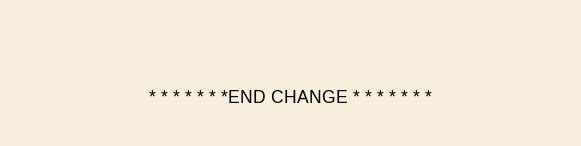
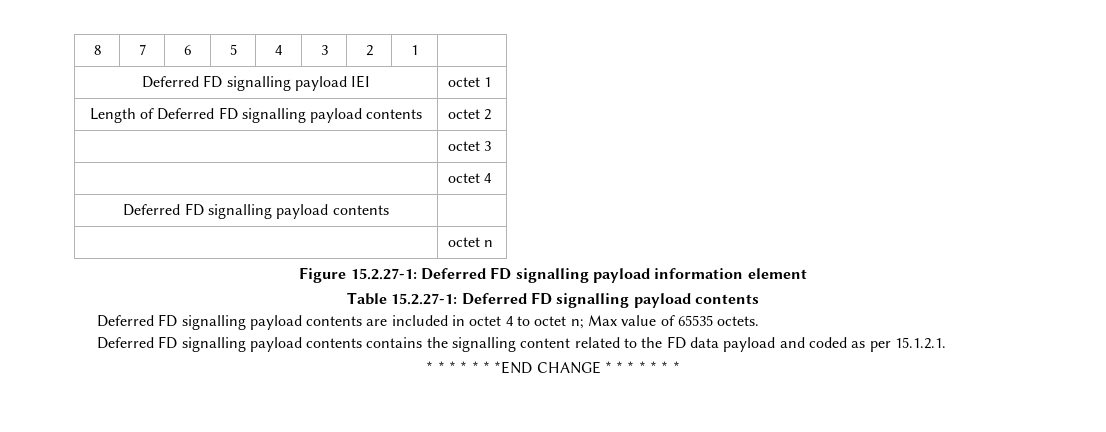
(149, 96) none -> [93,45,101,55] [138,44,146,55] [184,45,191,55] [229,44,237,55] [275,45,283,55] [320,45,328,55] [365,45,373,56] [411,45,418,55] [141,75,371,91] [447,77,492,87] [89,107,423,123] [447,109,492,120] [447,141,492,151] [447,173,493,183] [123,203,389,219] [447,237,494,247] [299,267,807,283] [347,292,759,308] [96,314,760,330] [96,336,946,352] 8 | 7 | 6 | 5 | 4 | 3 | 2 | 1 | // Deferred FD signalling payload IEI | octet 1 // Length of Deferred FD signalling payload contents | octet 2 // | octet 3 // | octet 4 // Deferred FD signalling payload contents | // | octet n // Figure 15.2.27-1: Deferred FD signalling payload information element // Table 15.2.27-1: Deferred FD signalling payload contents // Deferred FD signalling payload contents are included in octet 4 to octet n; Max value of 65535 octets. // Deferred FD signalling payload contents contains the signalling content related to the FD data payload and coded as per 15.1.2.1. //

